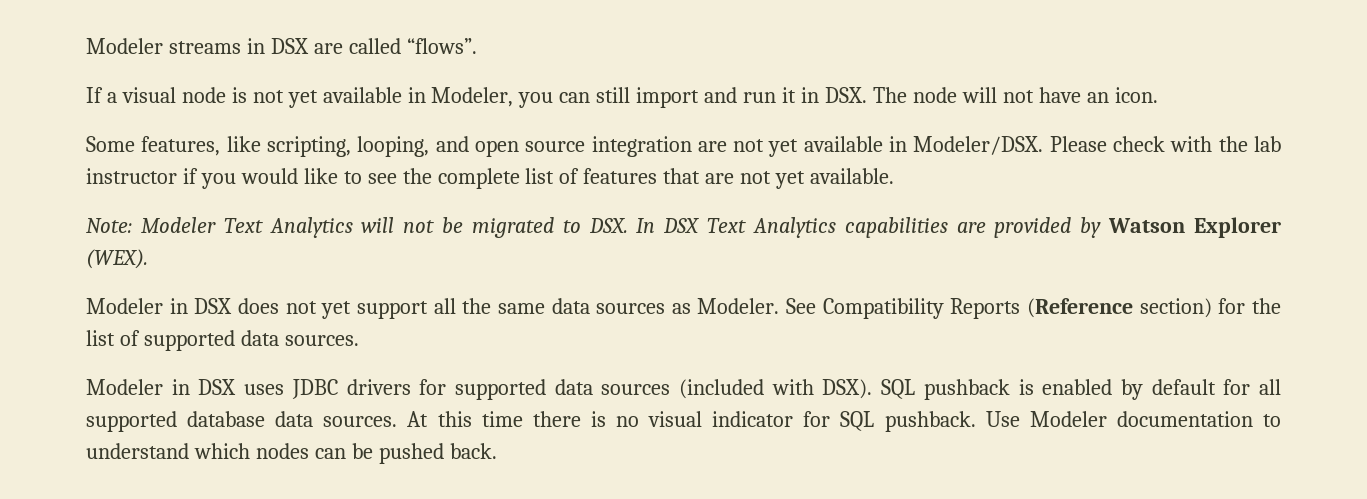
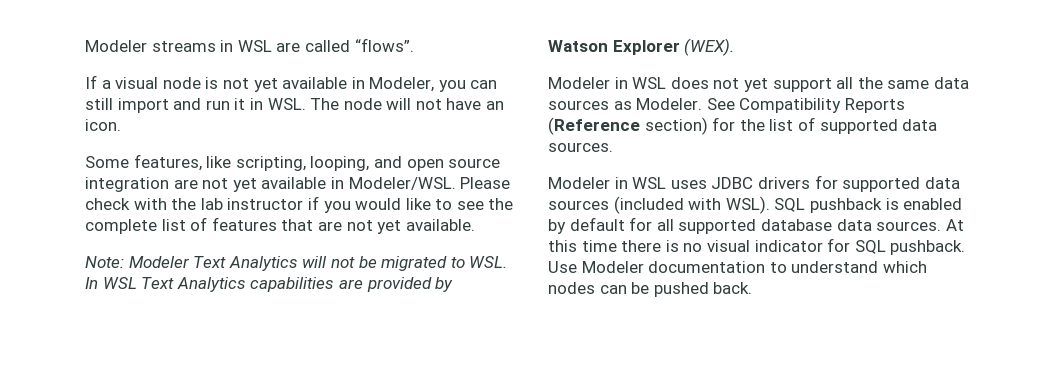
[270,38,309,54] DSX -> [237,40,272,52] WSL
[824,87,867,103] DSX. -> [267,98,306,110] WSL.
[913,136,1044,155] Modeler/DSX. -> [348,177,456,190] Modeler/WSL.
[588,218,700,233] DSX. In DSX -> [469,256,508,268] [85,277,137,289] WSL. In WSL
[194,298,233,314] DSX -> [632,77,667,89] WSL
[198,379,237,395] DSX -> [632,177,667,189] WSL
[822,379,873,399] DSX). -> [725,196,770,214] WSL).

